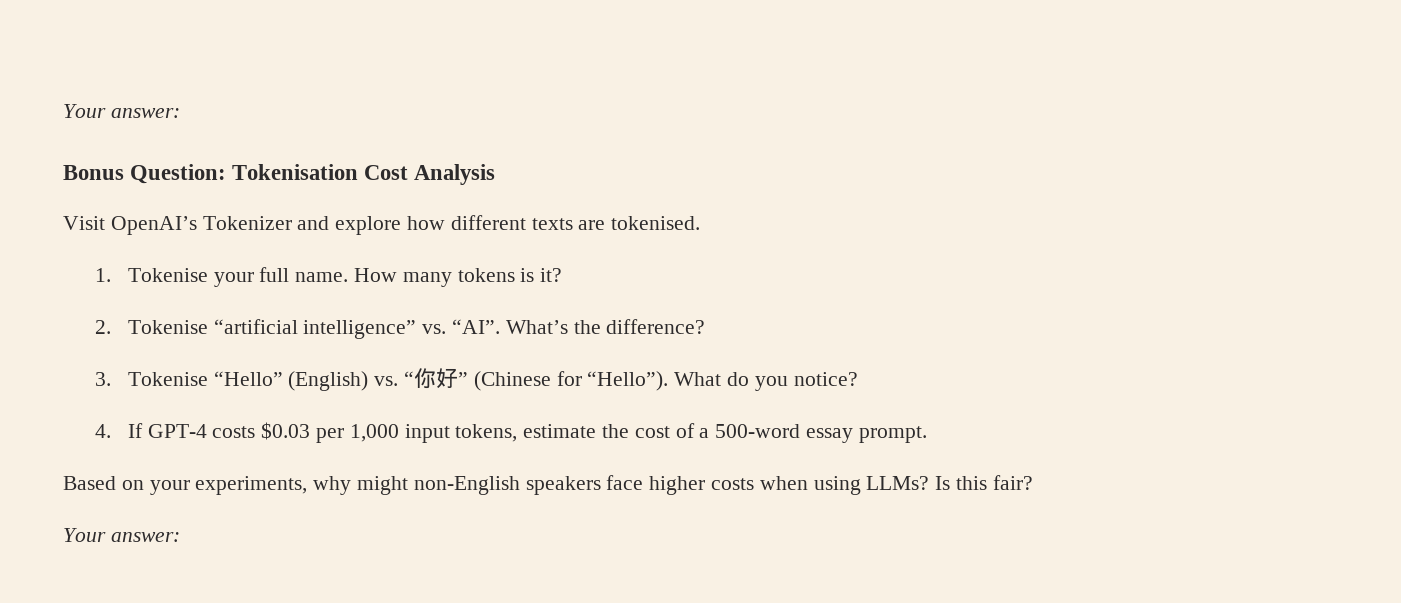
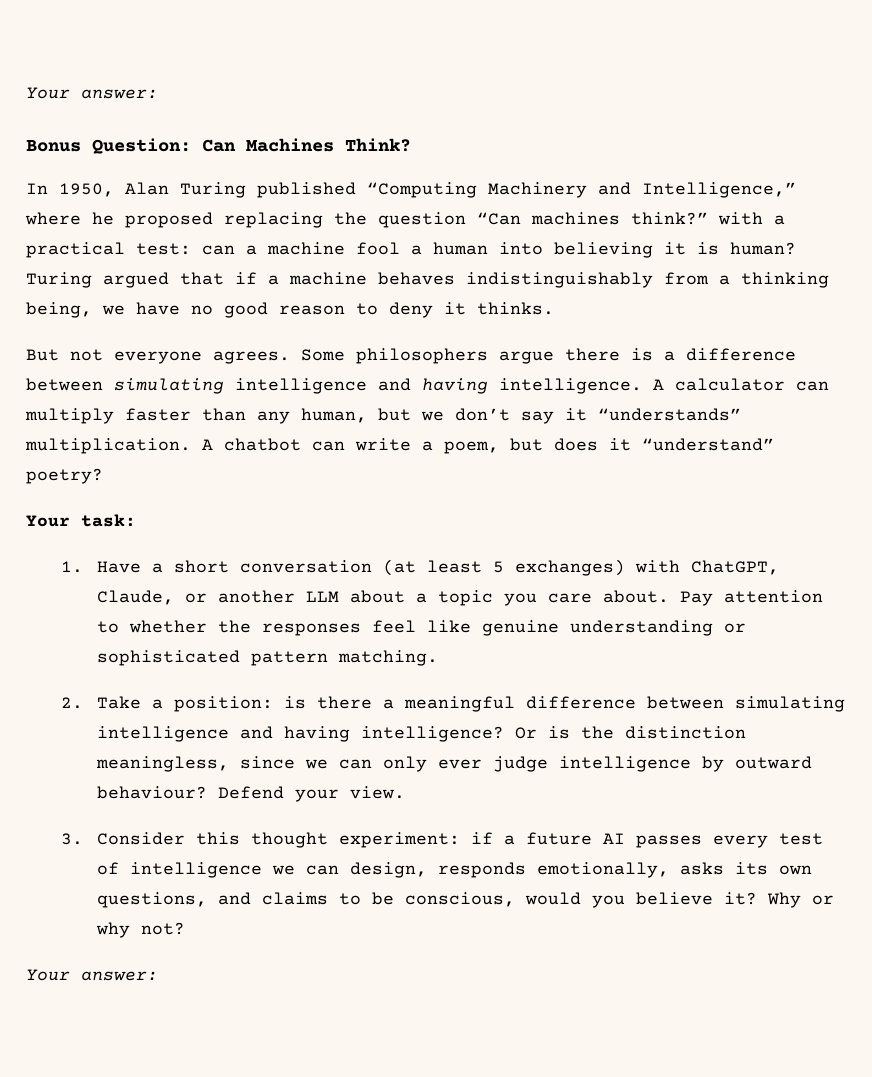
[232,164,496,185] [63,215,701,235] [95,267,563,287] [95,319,706,339] [95,368,858,391] [95,422,927,443] [63,475,1033,495] Tokenisation Cost Analysis // Visit OpenAI’s Tokenizer and explore how different texts are tokenised. // 1. Tokenise your full name. How many tokens is it? // 2. Tokenise “artificial intelligence” vs. “AI”. What’s the difference? // 3. Tokenise “Hello” (English) vs. “你好” (Chinese for “Hello”). What do you notice? // 4. If GPT-4 costs $0.03 per 1,000 input tokens, estimate the cost of a 500-word essay prompt. // Based on your experiments, why might non-English speakers face higher costs when using LLMs? Is this fair? -> [202,138,411,152] [26,182,796,198] [25,212,785,228] [26,242,796,258] [26,272,829,288] [26,302,554,318] [26,348,796,364] [26,378,829,394] [25,408,741,424] [25,438,774,454] [26,468,103,484] [26,514,136,527] [61,559,779,576] [96,590,823,606] [96,620,746,636] [96,650,438,666] [61,696,845,712] [96,726,746,742] [95,756,812,772] [96,786,405,802] [61,832,823,848] [96,862,812,878] [96,892,834,908] [95,922,185,938] Can Machines Think? // In 1950, Alan Turing published “Computing Machinery and Intelligence,” where he proposed replacing the question “Can machines think?” with a practical test: can a machine fool a human into believing it is human? Turing argued that if a machine behaves indistinguishably from a thinking being, we have no good reason to deny it thinks. // But not everyone agrees. Some philosophers argue there is a difference between simulating intelligence and having intelligence. A calculator can multiply faster than any human, but we don’t say it “understands” multiplication. A chatbot can write a poem, but does it “understand” poetry? // Your task: // 1. Have a short conversation (at least 5 exchanges) with ChatGPT, Claude, or another LLM about a topic you care about. Pay attention to whether the responses feel like genuine understanding or sophisticated pattern matching. // 2. Take a position: is there a meaningful difference between simulating intelligence and having intelligence? Or is the distinction meaningless, since we can only ever judge intelligence by outward behaviour? Defend your view. // 3. Consider this thought experiment: if a future AI passes every test of intelligence we can design, responds emotionally, asks its own questions, and claims to be conscious, would you believe it? Why or why not?

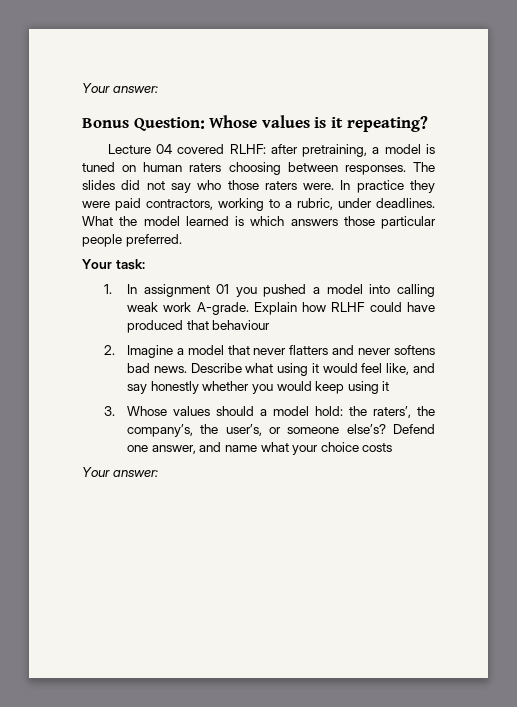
[202,138,411,152] [26,182,796,198] [25,212,785,228] [26,242,796,258] [26,272,829,288] [26,302,554,318] [26,348,796,364] [26,378,829,394] [25,408,741,424] [25,438,774,454] [26,468,103,484] [26,514,136,527] [61,559,779,576] [96,590,823,606] [96,620,746,636] [96,650,438,666] [61,696,845,712] [96,726,746,742] [95,756,812,772] [96,786,405,802] [61,832,823,848] [96,862,812,878] [96,892,834,908] [95,922,185,938] Can Machines Think? // In 1950, Alan Turing published “Computing Machinery and Intelligence,” where he proposed replacing the question “Can machines think?” with a practical test: can a machine fool a human into believing it is human? Turing argued that if a machine behaves indistinguishably from a thinking being, we have no good reason to deny it thinks. // But not everyone agrees. Some philosophers argue there is a difference between simulating intelligence and having intelligence. A calculator can multiply faster than any human, but we don’t say it “understands” multiplication. A chatbot can write a poem, but does it “understand” poetry? // Your task: // 1. Have a short conversation (at least 5 exchanges) with ChatGPT, Claude, or another LLM about a topic you care about. Pay attention to whether the responses feel like genuine understanding or sophisticated pattern matching. // 2. Take a position: is there a meaningful difference between simulating intelligence and having intelligence? Or is the distinction meaningless, since we can only ever judge intelligence by outward behaviour? Defend your view. // 3. Consider this thought experiment: if a future AI passes every test of intelligence we can design, responds emotionally, asks its own questions, and claims to be conscious, would you believe it? Why or why not? -> [209,115,428,132] [107,144,435,157] [82,162,436,175] [82,180,436,193] [82,198,435,211] [82,216,436,229] [82,234,182,247] [82,259,145,270] [104,284,435,297] [126,302,435,315] [126,320,271,333] [104,345,435,358] [126,363,436,376] [126,381,390,394] [104,406,435,418] [126,424,435,437] [126,442,393,455] Whose values is it repeating? // Lecture 04 covered RLHF: after pretraining, a model is tuned on human raters choosing between responses. The slides did not say who those raters were. In practice they were paid contractors, working to a rubric, under deadlines. What the model learned is which answers those particular people preferred. // Your task: // 1. In assignment 01 you pushed a model into calling weak work A-grade. Explain how RLHF could have produced that behaviour // 2. Imagine a model that never flatters and never softens bad news. Describe what using it would feel like, and say honestly whether you would keep using it // 3. Whose values should a model hold: the raters’, the company’s, the user’s, or someone else’s? Defend one answer, and name what your choice costs

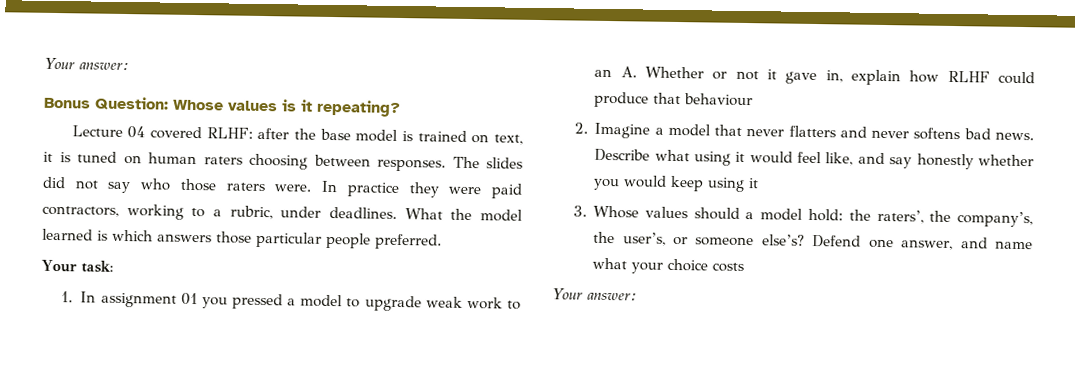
[302,144,421,157] pretraining, a model -> [294,128,524,145] [43,151,53,162] the base model is trained on text, it
[263,284,435,297] [126,302,297,315] pushed a model into calling weak work A-grade. Explain -> [232,293,522,312] [594,66,902,86] pressed a model to upgrade weak work to an A. Whether or not it gave in, explain
[407,302,435,312] [126,320,183,333] have produced -> [594,91,650,108] produce

